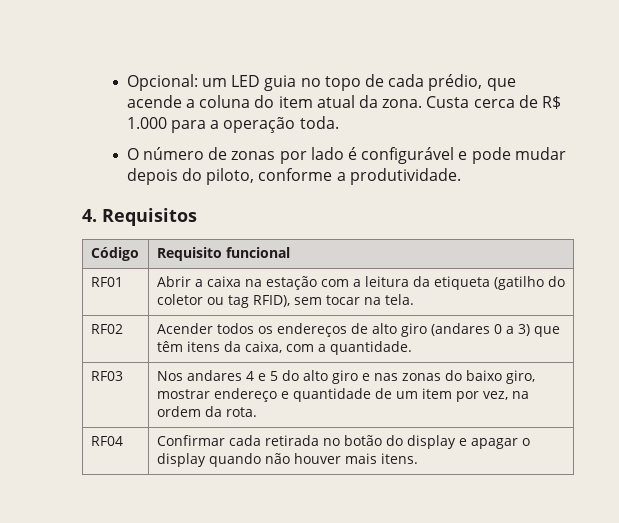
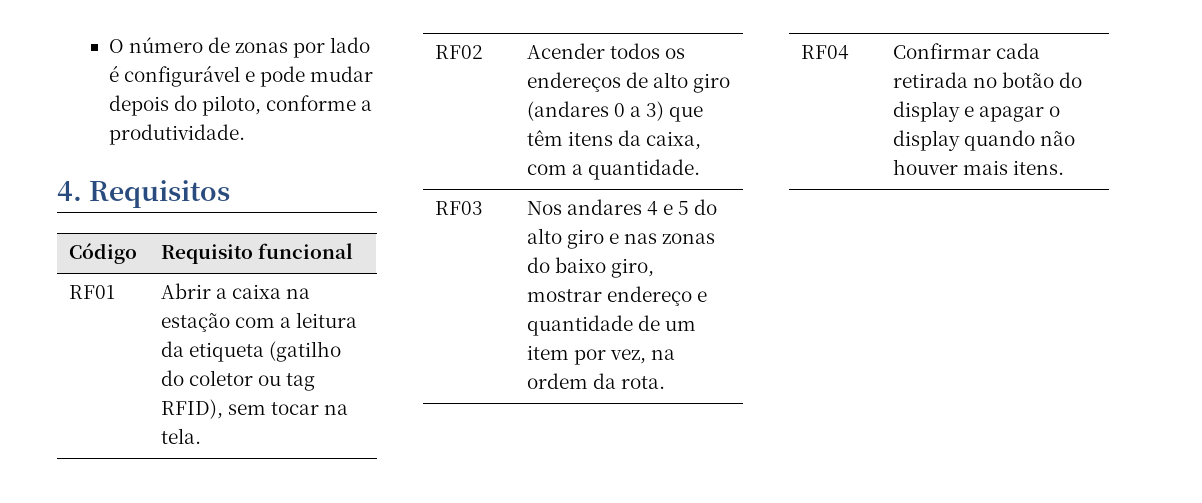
[126,74,516,91] [126,95,561,109] [126,116,339,133] Opcional: um LED guia no topo de cada prédio, que acende a coluna do item atual da zona. Custa cerca de R$ 1.000 para a operação toda. // -> (108, 46) none

